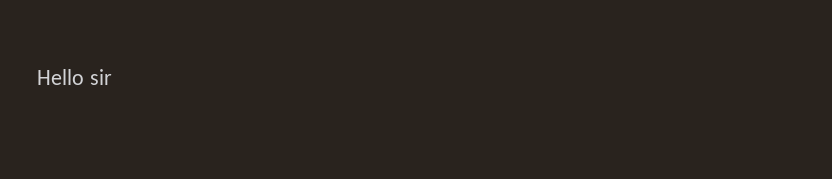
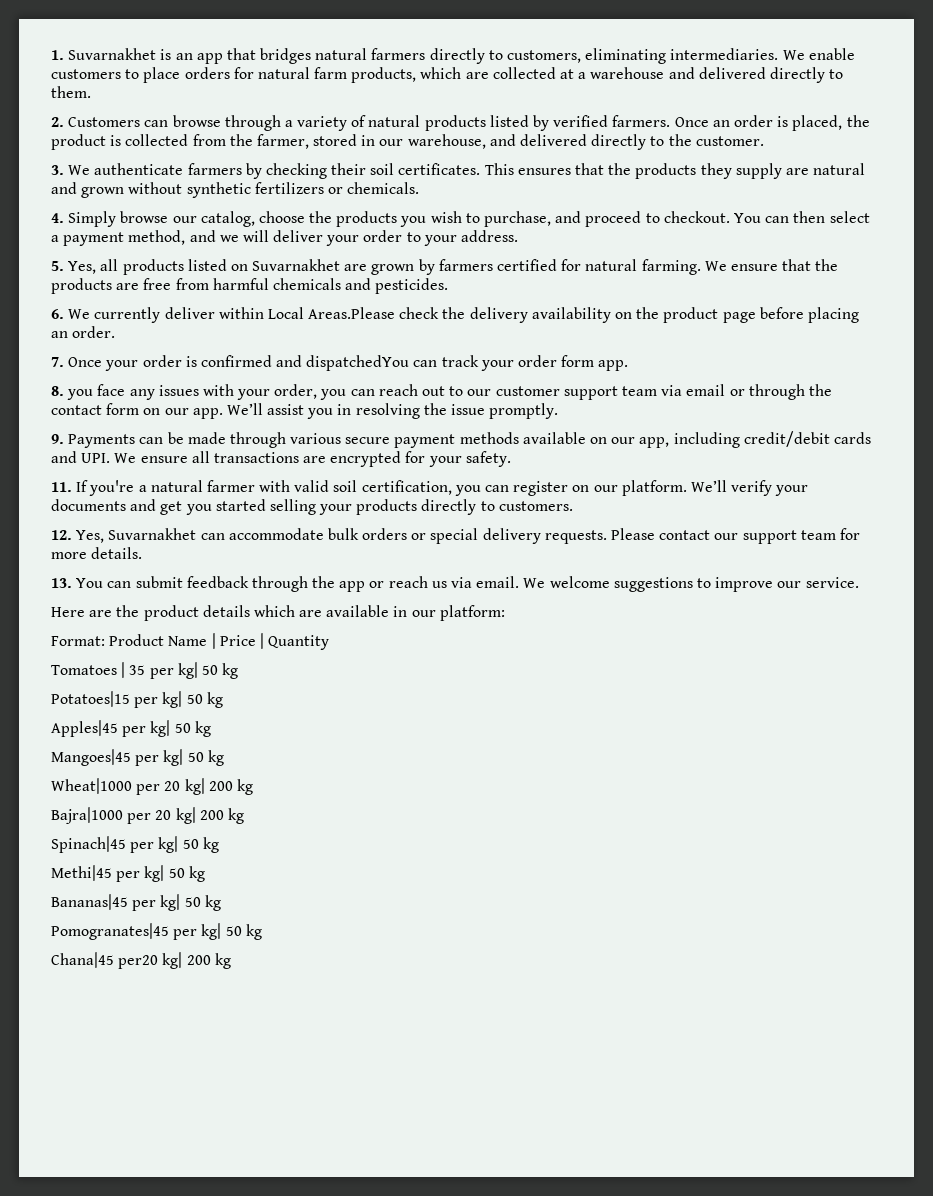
[37,69,112,85] Hello sir -> [51,48,855,64] [51,67,844,83] [51,86,91,98] [51,115,870,131] [51,134,764,150] [51,163,866,179] [51,182,420,198] [51,211,870,227] [51,230,519,246] [51,259,839,275] [51,278,449,294] [51,307,859,323] [51,326,116,338] [51,355,629,371] [51,384,832,400] [51,403,559,419] [51,431,871,448] [51,451,511,467] [51,480,809,496] [51,499,573,515] [51,528,860,544] [51,547,143,559] [51,576,859,592] [51,605,505,621] [51,633,330,650] [51,662,239,679] [51,691,223,708] [51,720,211,737] [51,749,224,766] [51,778,253,795] [51,807,244,824] [51,836,219,853] [51,865,205,882] [51,894,221,911] [51,923,262,940] [51,952,231,969] 1. Suvarnakhet is an app that bridges natural farmers directly to customers, eliminating intermediaries. We enable customers to place orders for natural farm products, which are collected at a warehouse and delivered directly to them. // 2. Customers can browse through a variety of natural products listed by verified farmers. Once an order is placed, the product is collected from the farmer, stored in our warehouse, and delivered directly to the customer. // 3. We authenticate farmers by checking their soil certificates. This ensures that the products they supply are natural and grown without synthetic fertilizers or chemicals. // 4. Simply browse our catalog, choose the products you wish to purchase, and proceed to checkout. You can then select a payment method, and we will deliver your order to your address. // 5. Yes, all products listed on Suvarnakhet are grown by farmers certified for natural farming. We ensure that the products are free from harmful chemicals and pesticides. // 6. We currently deliver within Local Areas.Please check the delivery availability on the product page before placing an order. // 7. Once your order is confirmed and dispatchedYou can track your order form app. // 8. you face any issues with your order, you can reach out to our customer support team via email or through the contact form on our app. We’ll assist you in resolving the issue promptly. // 9. Payments can be made through various secure payment methods available on our app, including credit/debit cards and UPI. We ensure all transactions are encrypted for your safety. // 11. If you're a natural farmer with valid soil certification, you can register on our platform. We’ll verify your documents and get you started selling your products directly to customers. // 12. Yes, Suvarnakhet can accommodate bulk orders or special delivery requests. Please contact our support team for more details. // 13. You can submit feedback through the app or reach us via email. We welcome suggestions to improve our service. // Here are the product details which are available in our platform: // Format: Product Name | Price | Quantity // Tomatoes | 35 per kg| 50 kg // Potatoes|15 per kg| 50 kg // Apples|45 per kg| 50 kg // Mangoes|45 per kg| 50 kg // Wheat|1000 per 20 kg| 200 kg // Bajra|1000 per 20 kg| 200 kg // Spinach|45 per kg| 50 kg // Methi|45 per kg| 50 kg // Bananas|45 per kg| 50 kg // Pomogranates|45 per kg| 50 kg // Chana|45 per20 kg| 200 kg

